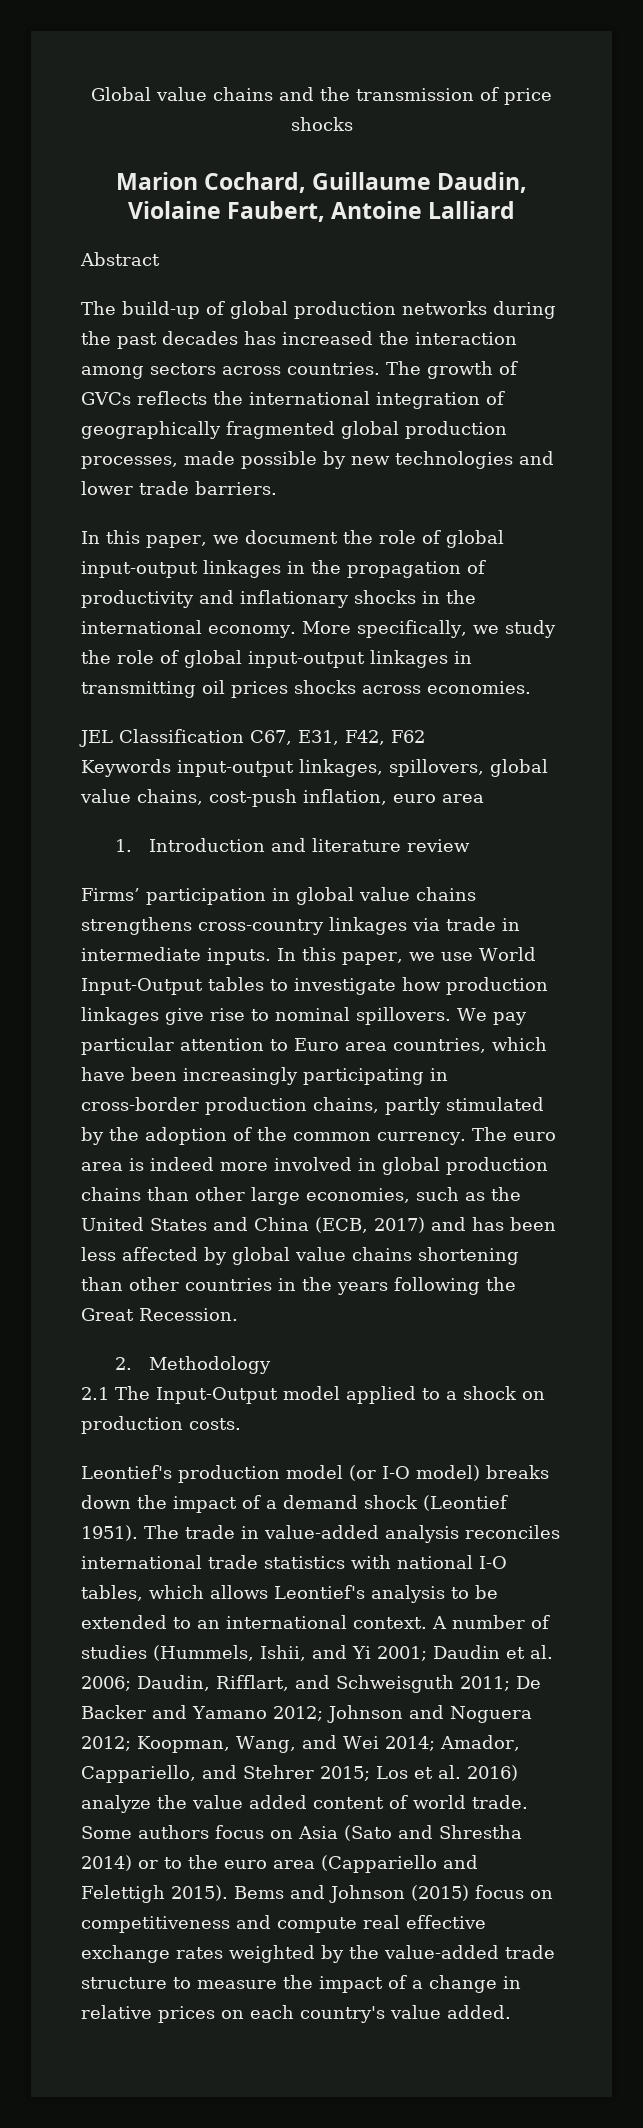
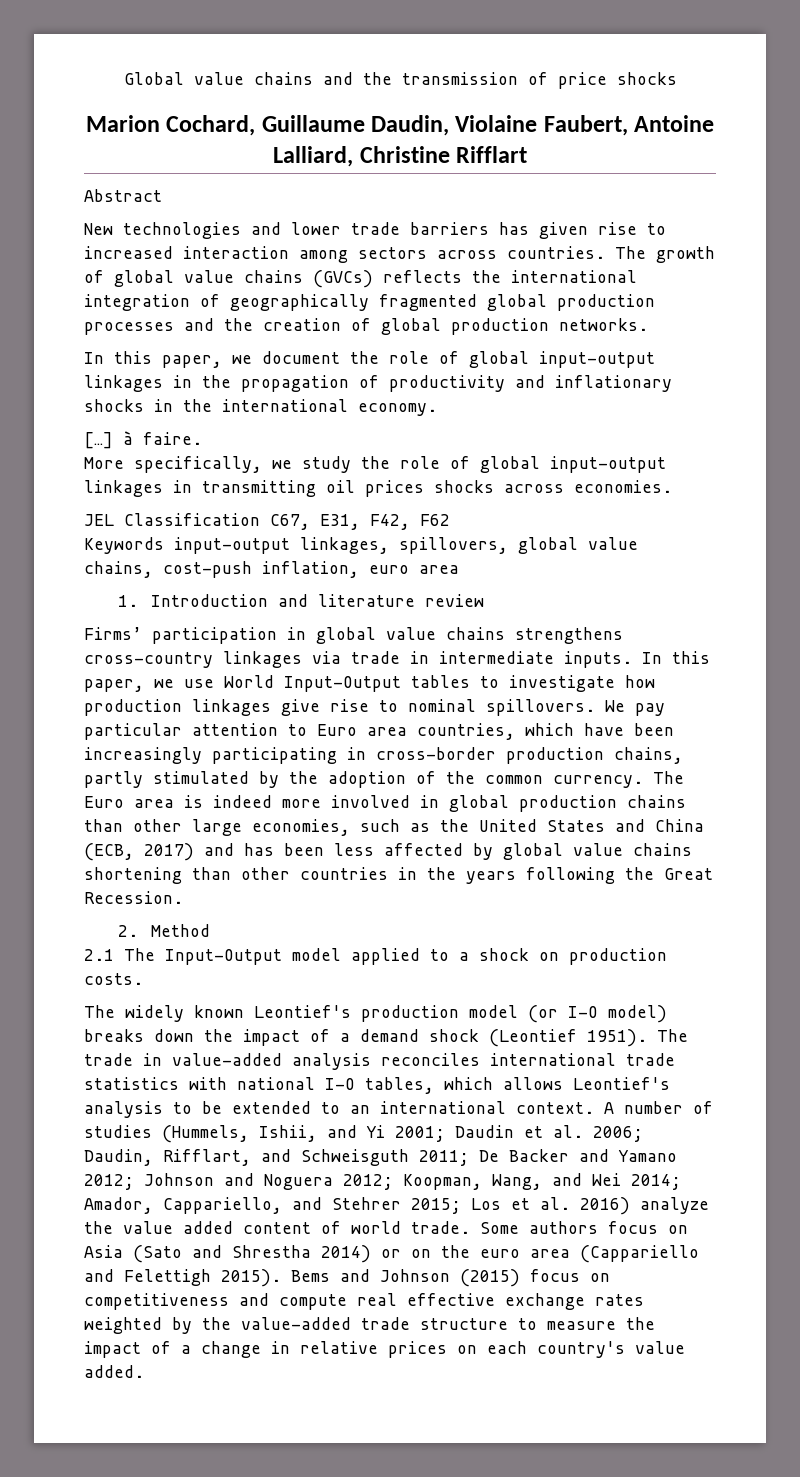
[428,201,516,219] [80,252,160,266] [81,301,556,319] [81,331,409,349] Lalliard // Abstract // The build-up of global production networks during the past decades has increased the -> [273,146,527,167] [84,189,162,202] [84,222,666,239] [84,246,173,259] Lalliard, Christine Rifflart // Abstract // New technologies and lower trade barriers has given rise to increased
[81,392,131,405] GVCs -> [114,270,373,288] global value chains (GVCs)
[81,451,554,469] [81,481,277,495] processes, made possible by new technologies and lower trade barriers. -> [84,318,648,335] processes and the creation of global production networks.
(296, 631) none -> [84,431,202,449] // […] à faire. //
[512,1132,556,1141] euro -> [84,796,124,808] Euro
[149,1356,272,1374] Methodology -> [151,924,211,937] Method
(241, 1424) none -> [84,1005,244,1022] The widely known
[164,1857,182,1869] to -> [411,1249,431,1258] on

